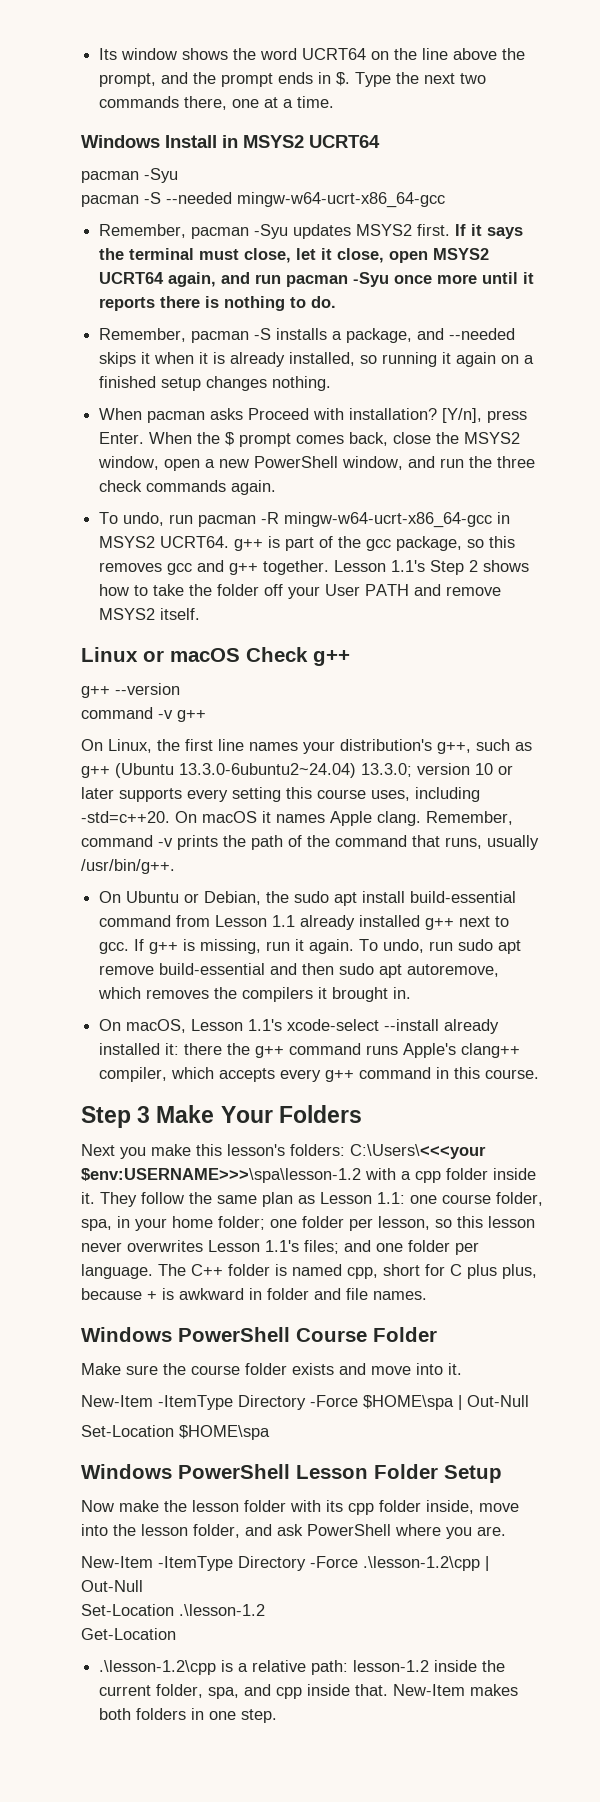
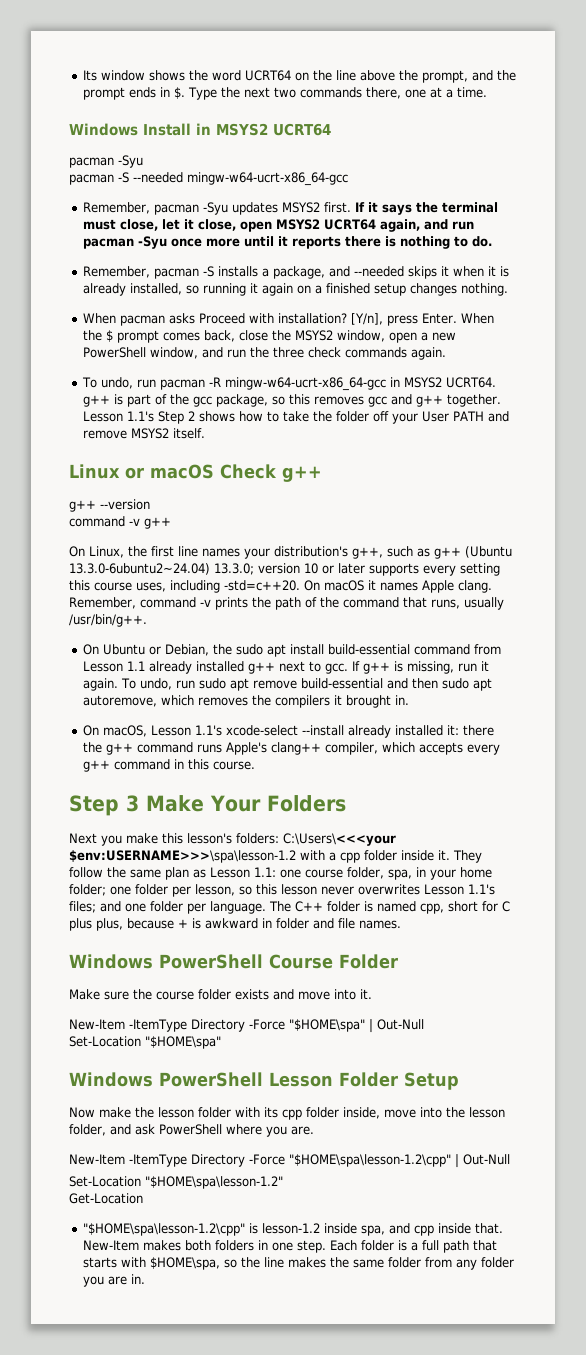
[363,1395,529,1410] [81,1425,270,1440] $HOME\spa | Out-Null // Set-Location $HOME\spa -> [288,1019,424,1033] [69,1036,221,1049] "$HOME\spa" | Out-Null // Set-Location "$HOME\spa"
[363,1556,489,1571] [81,1580,143,1592] [81,1604,265,1616] .\lesson-1.2\cpp | Out-Null // Set-Location .\lesson-1.2 -> [288,1154,510,1168] [69,1176,283,1189] "$HOME\spa\lesson-1.2\cpp" | Out-Null // Set-Location "$HOME\spa\lesson-1.2"
[99,1660,506,1675] [99,1684,204,1698] .\lesson-1.2\cpp is a relative path: lesson-1.2 inside the current folder, -> [83,1223,358,1236] "$HOME\spa\lesson-1.2\cpp" is lesson-1.2 inside
(278, 1716) none -> [330,1240,498,1253] [83,1257,515,1270] [83,1274,146,1287] Each folder is a full path that starts with $HOME\spa, so the line makes the same folder from any folder you are in.

